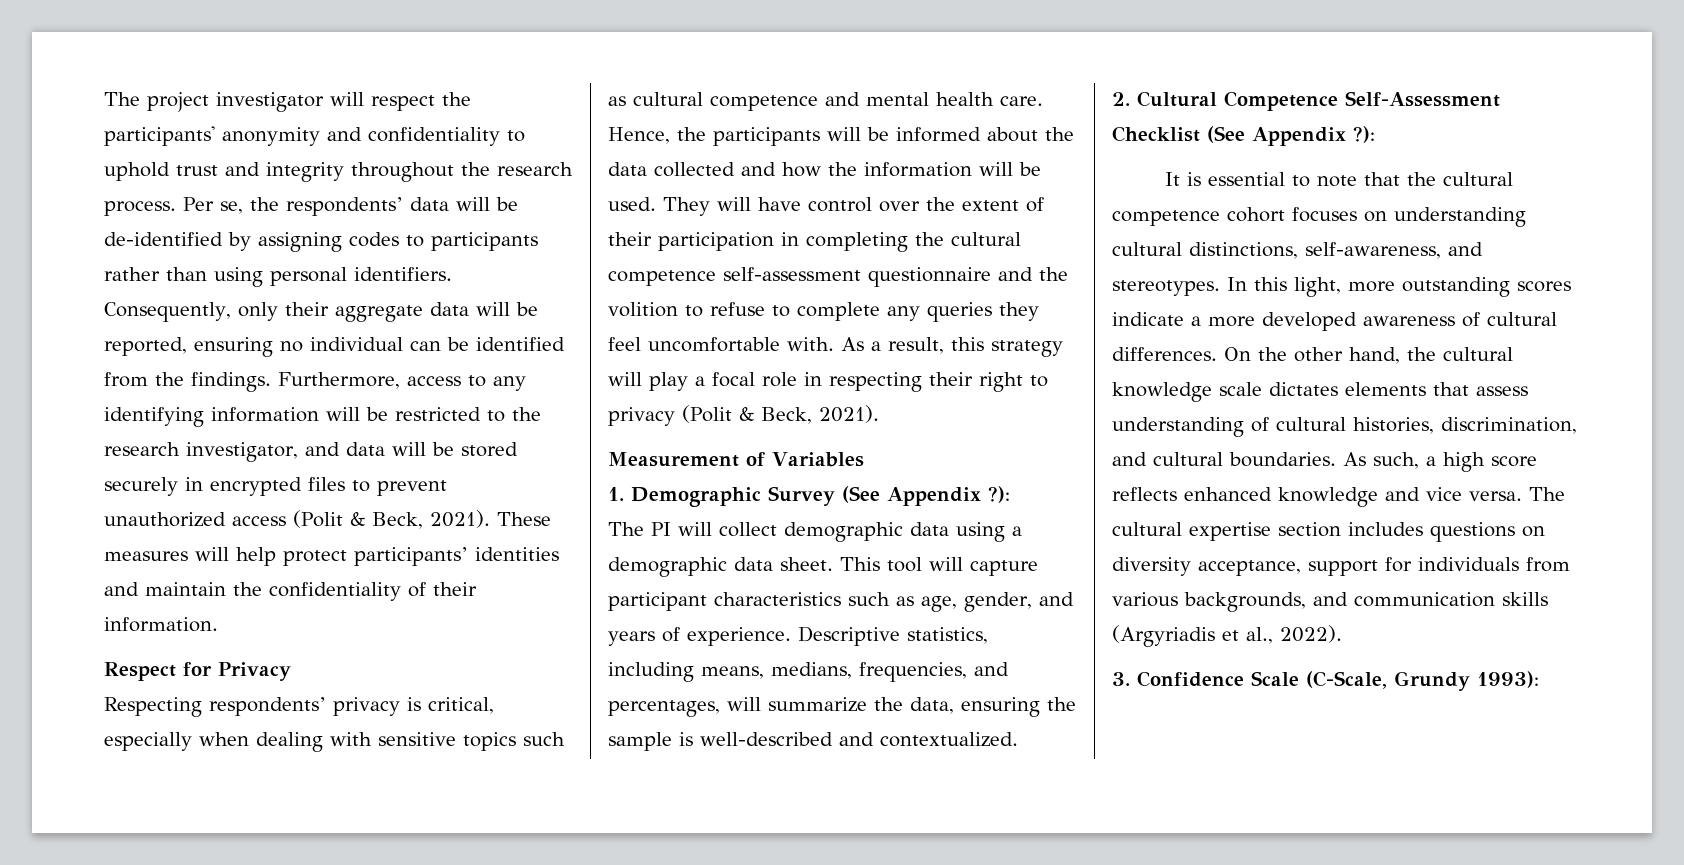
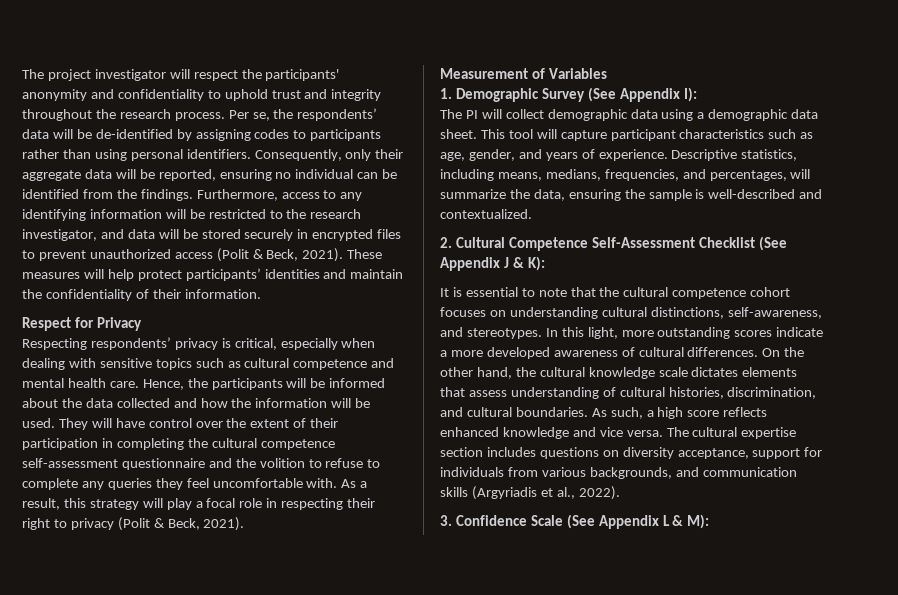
[988,486,1010,503] ?): -> [683,87,697,102] I):
[1353,126,1375,143] ?): -> [503,256,545,271] J & K):
[1306,671,1539,691] (C-Scale, Grundy 1993): -> [566,514,710,529] (See Appendix L & M):

